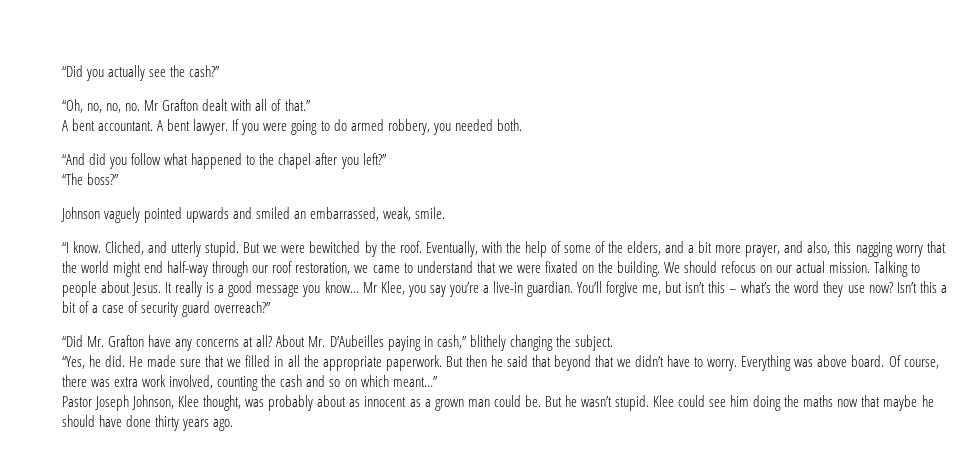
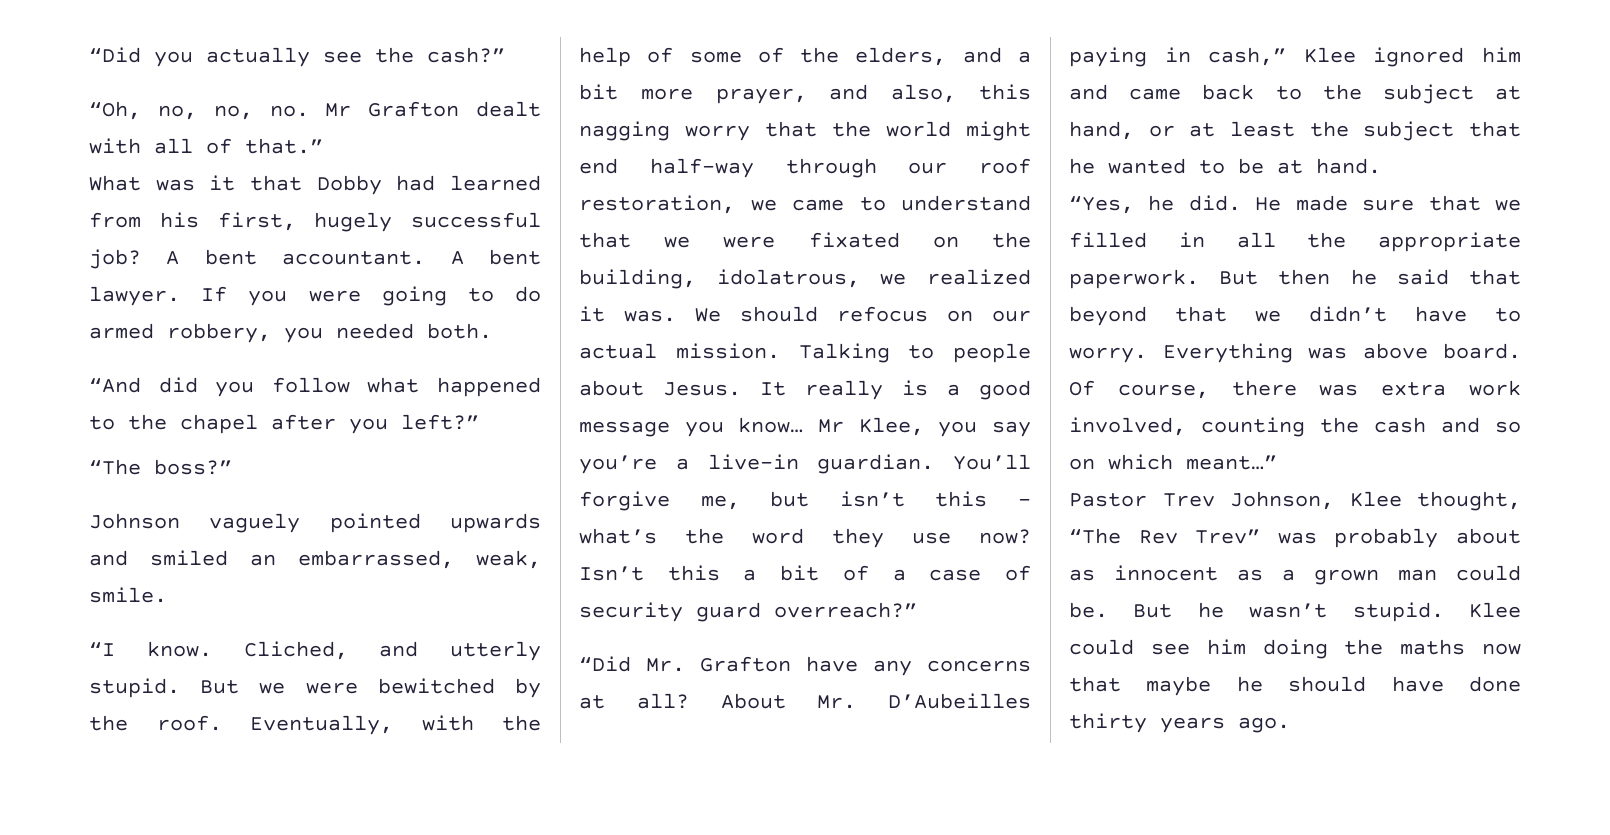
(311, 105) none -> [89,175,541,195] [89,212,541,232] [89,249,141,269] What was it that Dobby had learned from his first, hugely successful job?
[616,261,660,277] building. -> [579,269,1031,289] [579,306,676,322] building, idolatrous, we realized it was.
[469,335,613,351] blithely changing the subject. -> [1303,47,1521,67] [1069,84,1521,104] [1069,121,1521,141] [1069,158,1381,174] Klee ignored him and came back to the subject at hand, or at least the subject that he wanted to be at hand.
[95,395,130,411] Joseph -> [1162,493,1215,507] Trev
(242, 403) none -> [1069,528,1261,544] “The Rev Trev”

